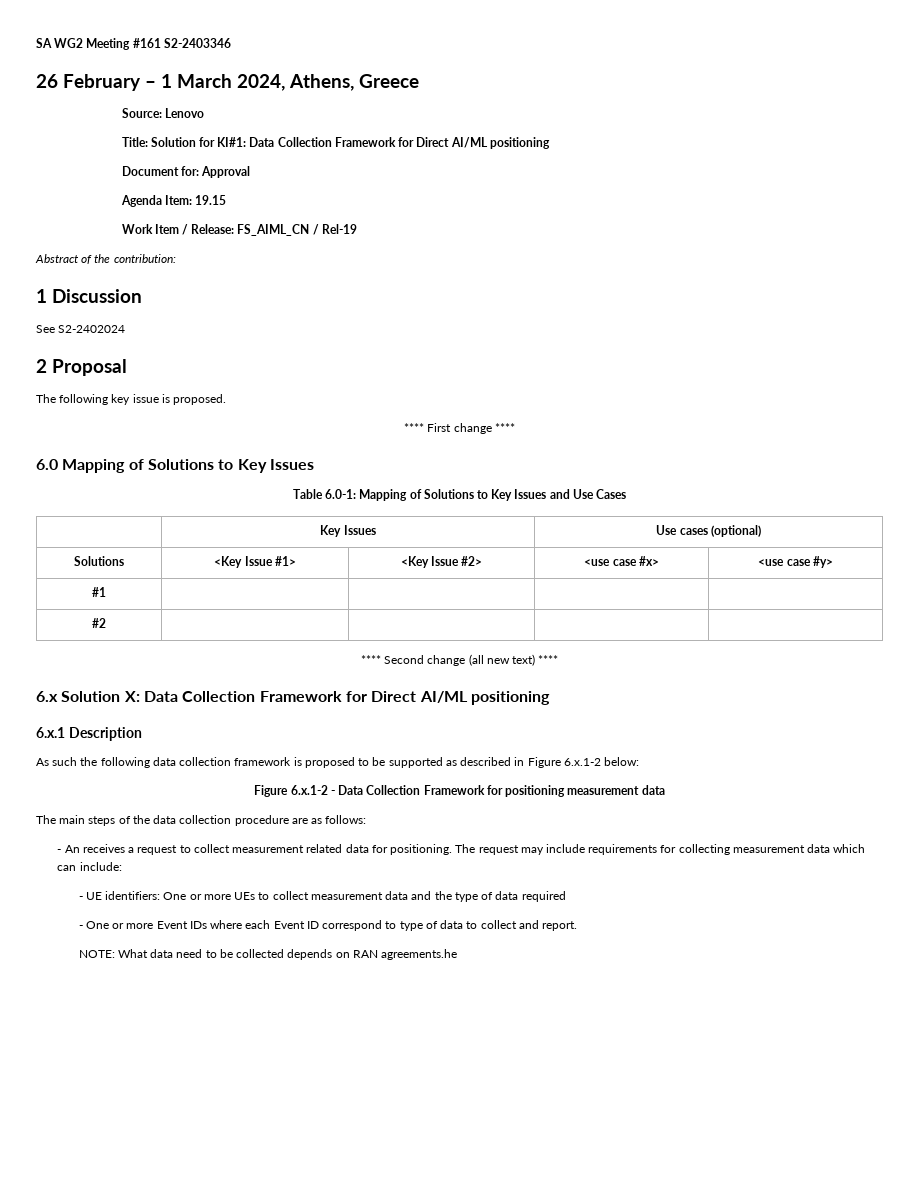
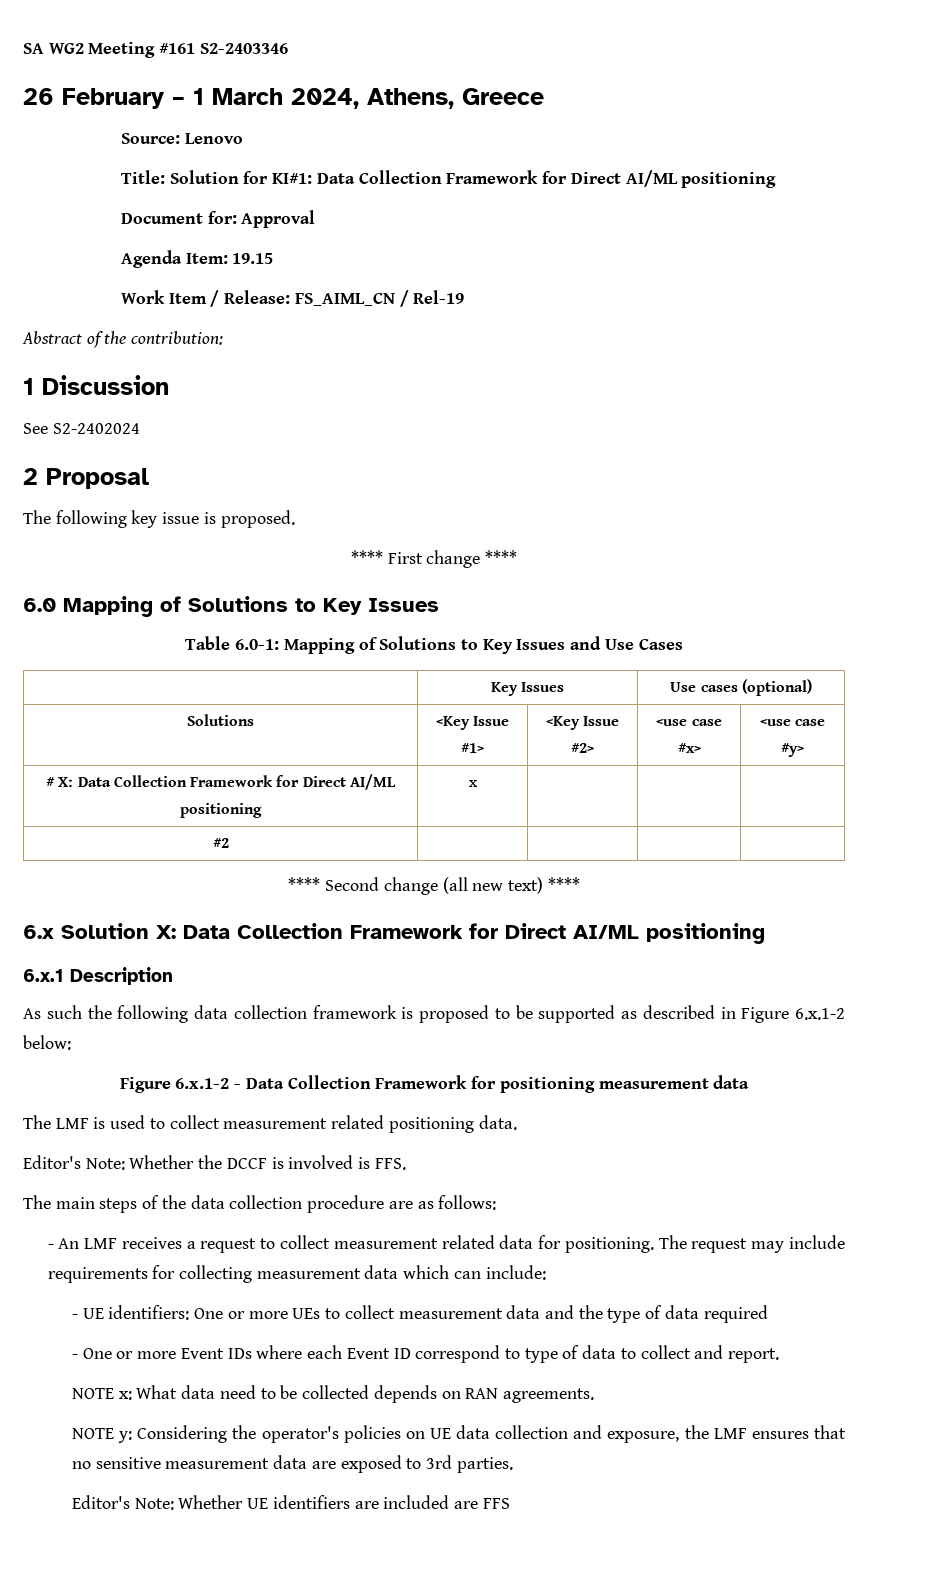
[92,587,106,597] #1 | -> [45,774,397,790] [180,803,262,818] [468,780,478,787] # X: Data Collection Framework for Direct AI/ML positioning | x
(665, 790) none -> [23,1115,517,1133] [23,1155,406,1170] // The LMF is used to collect measurement related positioning data. // Editor's Note: Whether the DCCF is involved is FFS.
(80, 849) none -> [84,1238,118,1249] LMF
[78,950,115,958] NOTE: -> [71,1388,132,1400] NOTE x:
[381,949,458,960] agreements.he -> [502,1388,594,1403] [71,1425,847,1443] [71,1455,513,1473] [71,1495,510,1510] agreements. // NOTE y: Considering the operator's policies on UE data collection and exposure, the LMF ensures that no sensitive measurement data are exposed to 3rd parties. // Editor's Note: Whether UE identifiers are included are FFS

